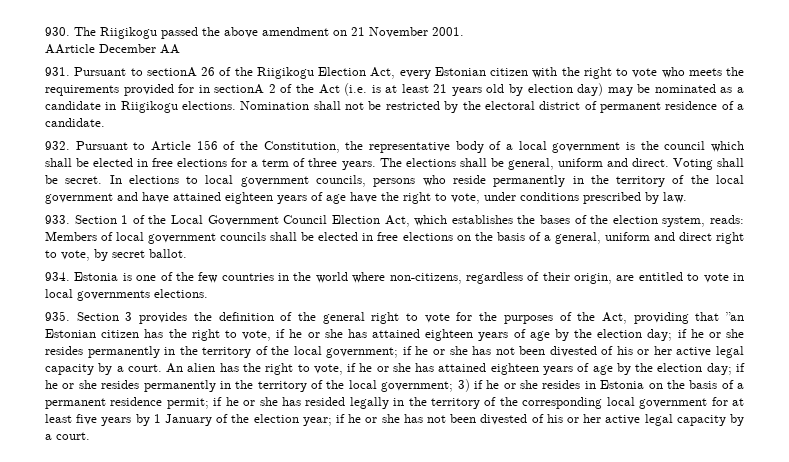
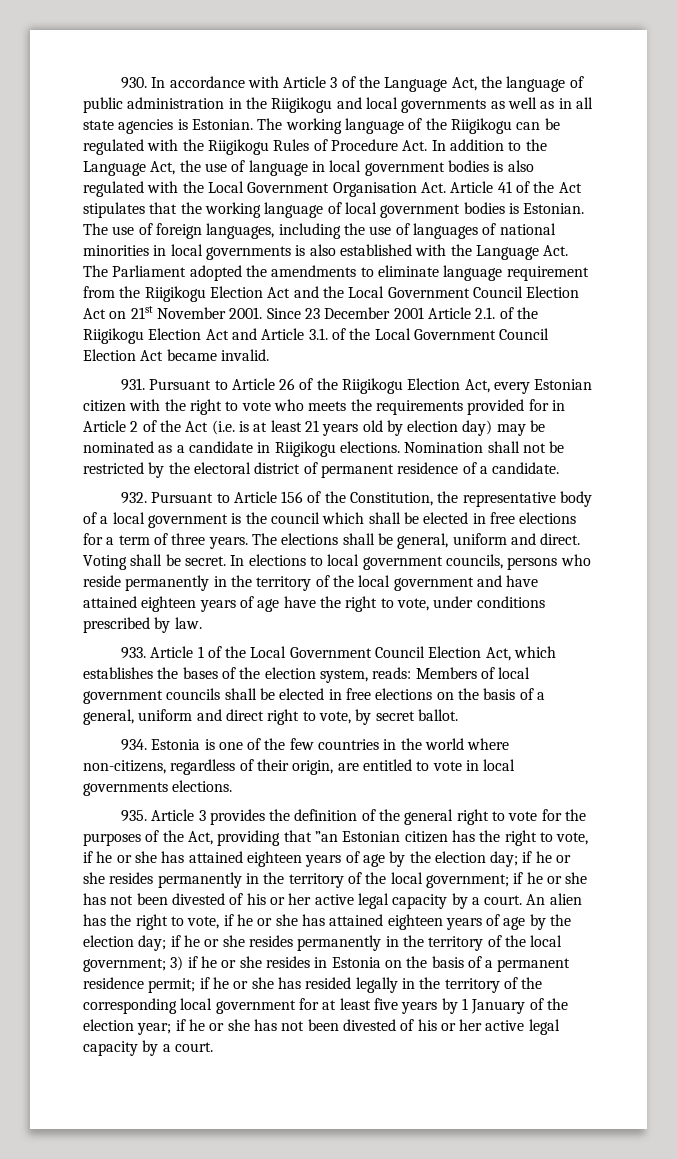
[74,27,464,39] [45,44,180,54] The Riigikogu passed the above amendment on 21 November 2001. // AArticle December AA -> [151,76,584,92] [83,97,593,113] [83,118,560,134] [83,139,547,155] [83,160,534,176] [83,181,582,197] [83,202,585,218] [83,223,556,239] [83,244,569,260] [83,265,589,281] [83,286,580,302] [83,306,538,319] [83,328,550,344] [83,349,269,361] In accordance with Article 3 of the Language Act, the language of public administration in the Riigikogu and local governments as well as in all state agencies is Estonian. The working language of the Riigikogu can be regulated with the Riigikogu Rules of Procedure Act. In addition to the Language Act, the use of language in local government bodies is also regulated with the Local Government Organisation Act. Article 41 of the Act stipulates that the working language of local government bodies is Estonian. The use of foreign languages, including the use of languages of national minorities in local governments is also established with the Language Act. The Parliament adopted the amendments to eliminate language requirement from the Riigikogu Election Act and the Local Government Council Election Act on 21st November 2001. Since 23 December 2001 Article 2.1. of the Riigikogu Election Act and Article 3.1. of the Local Government Council Election Act became invalid.
[146,67,197,77] sectionA -> [231,378,275,390] Article
[214,84,265,94] sectionA -> [83,420,126,432] Article
[74,215,117,224] Section -> [150,646,194,658] Article
[76,312,119,321] Section -> [151,809,195,821] Article

